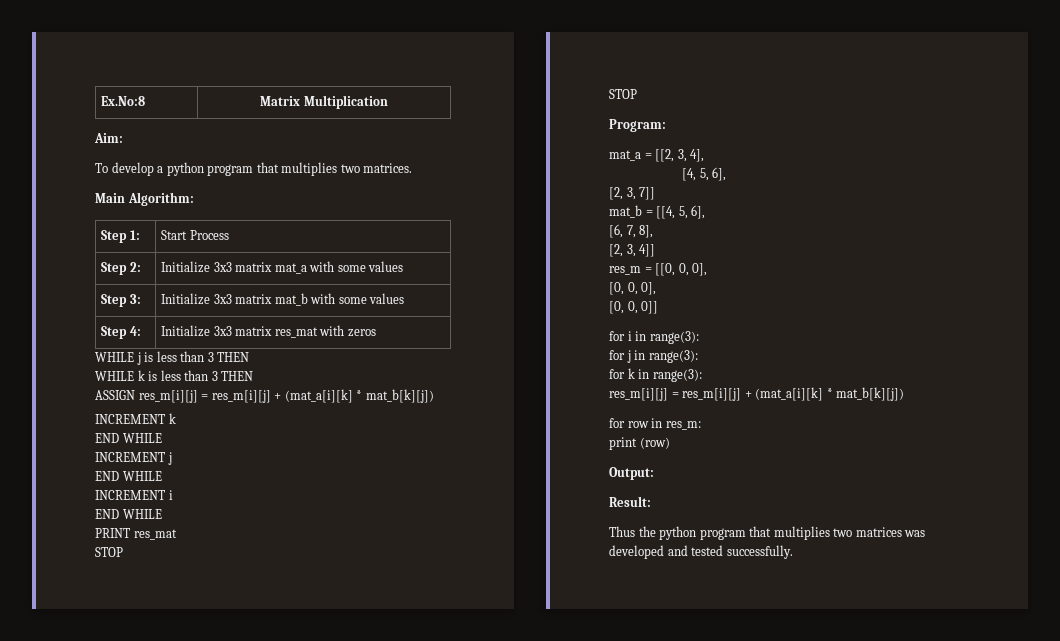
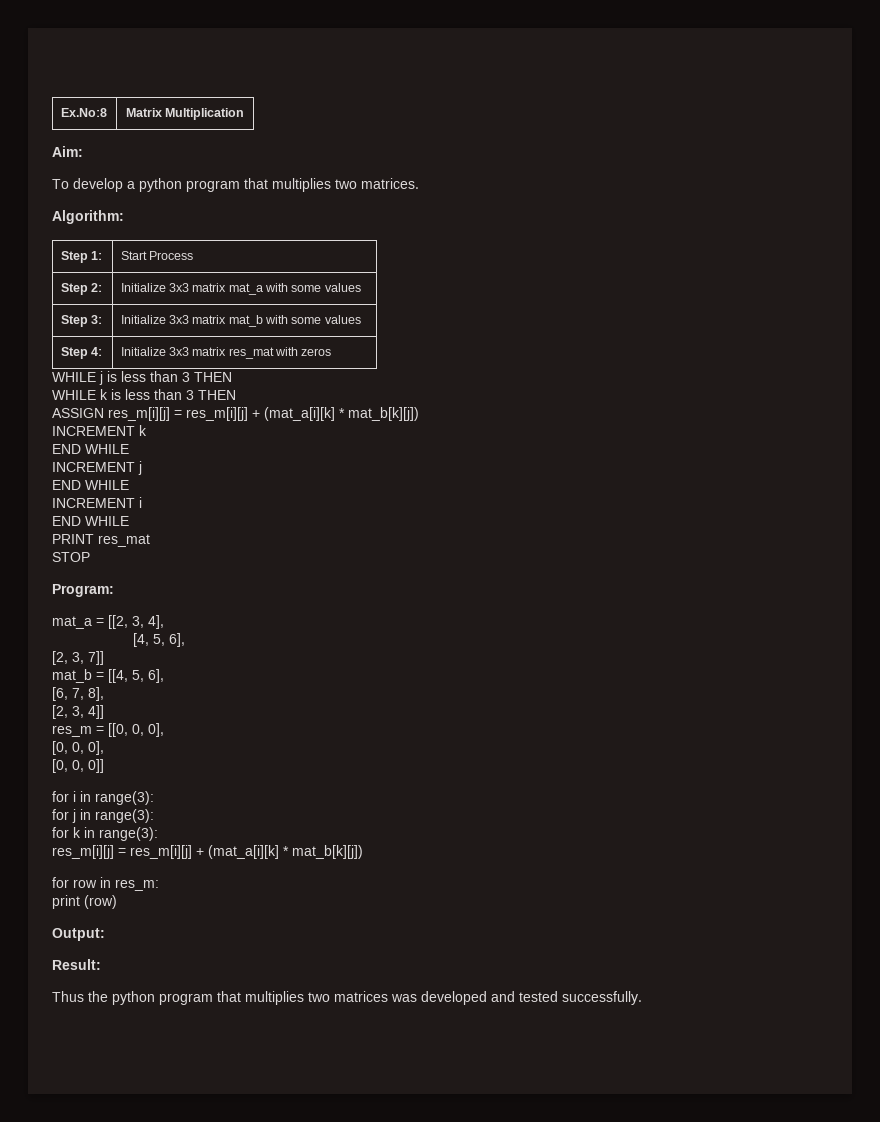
[95,193,125,203] Main -> (419, 183) none
[609,89,637,99] // STOP -> (90, 557) none

